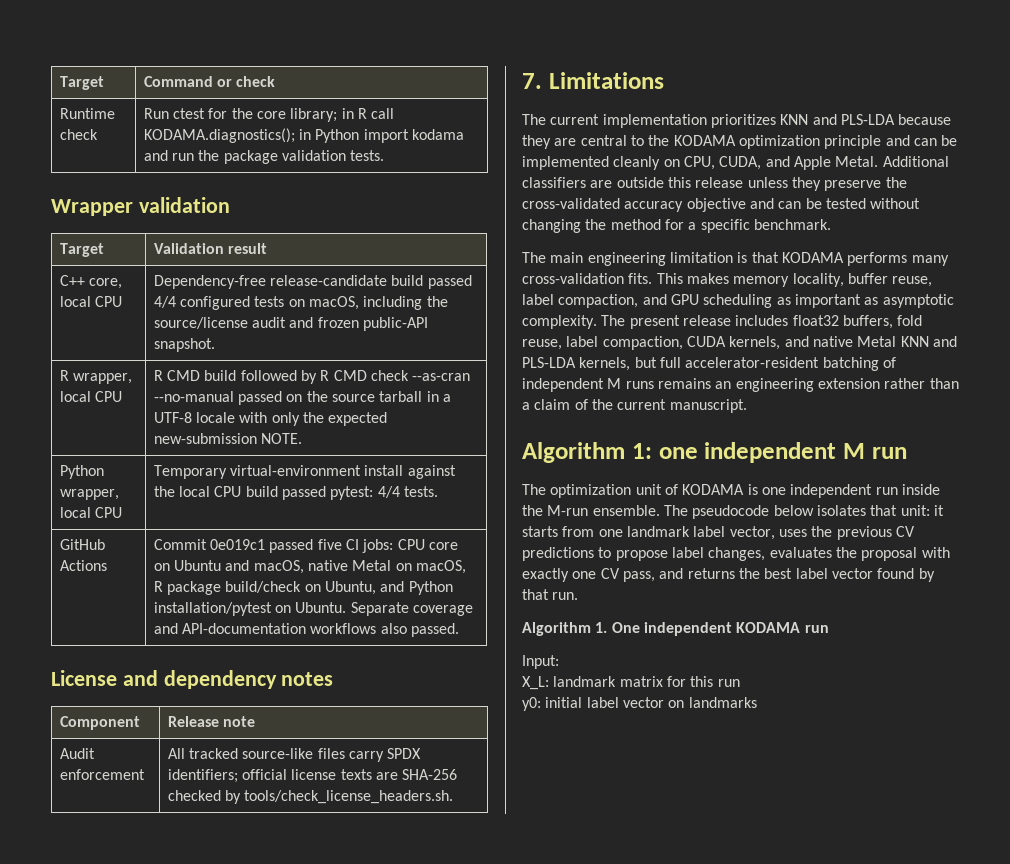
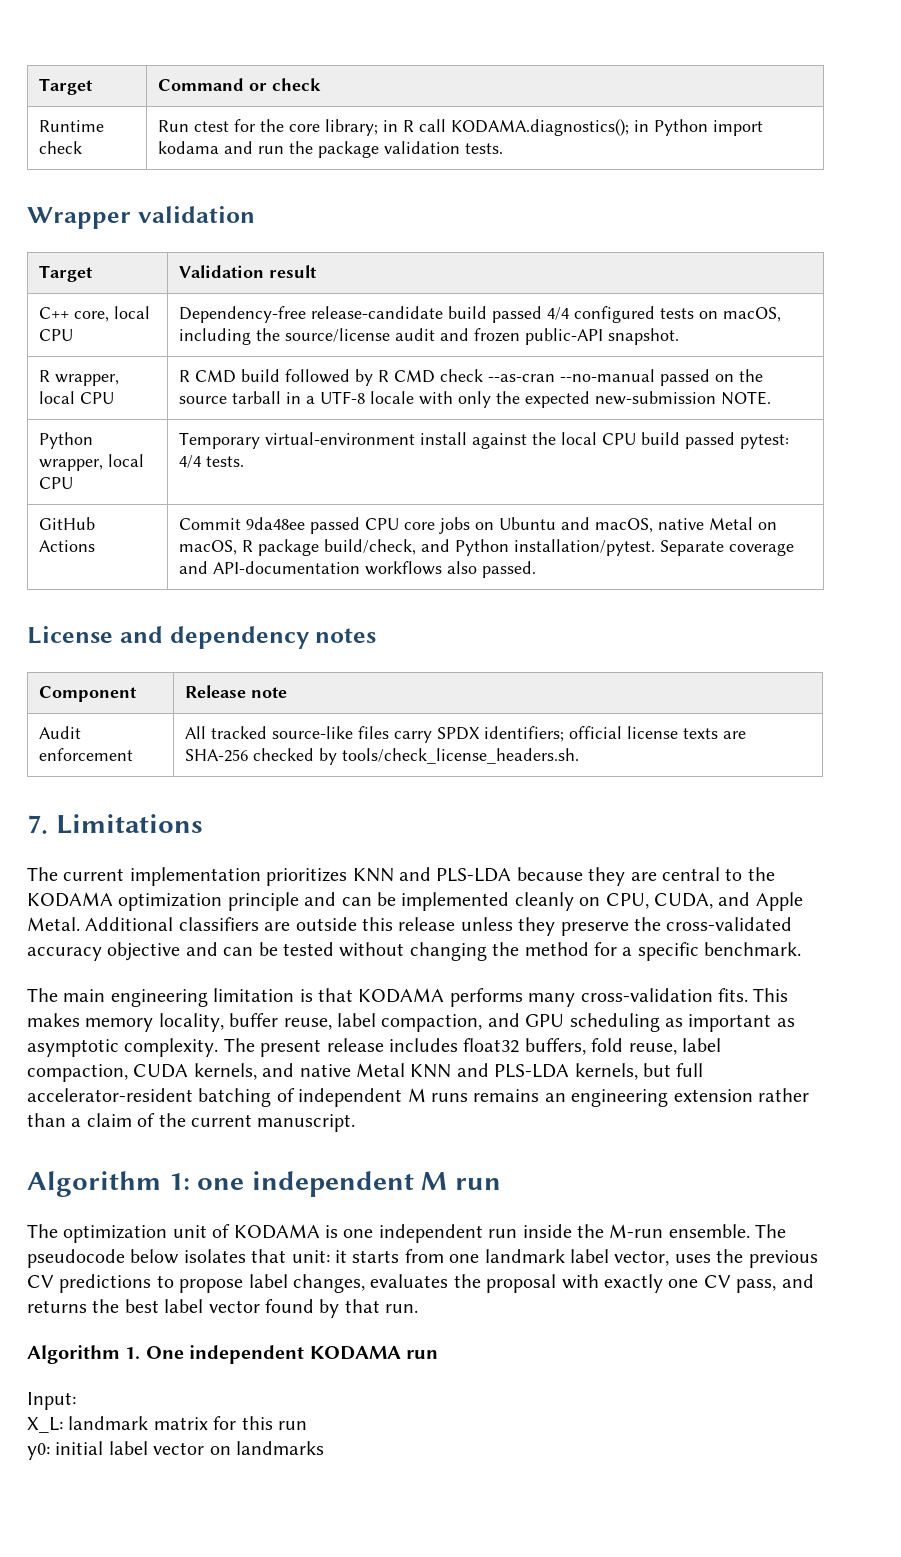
[210,539,394,553] 0e019c1 passed five CI jobs: -> [246,517,361,534] 9da48ee passed
(458, 546) none -> [439,517,471,534] jobs
[225,581,453,595] [153,602,347,616] build/check on Ubuntu, and Python installation/pytest on Ubuntu. -> [324,539,656,556] build/check, and Python installation/pytest.

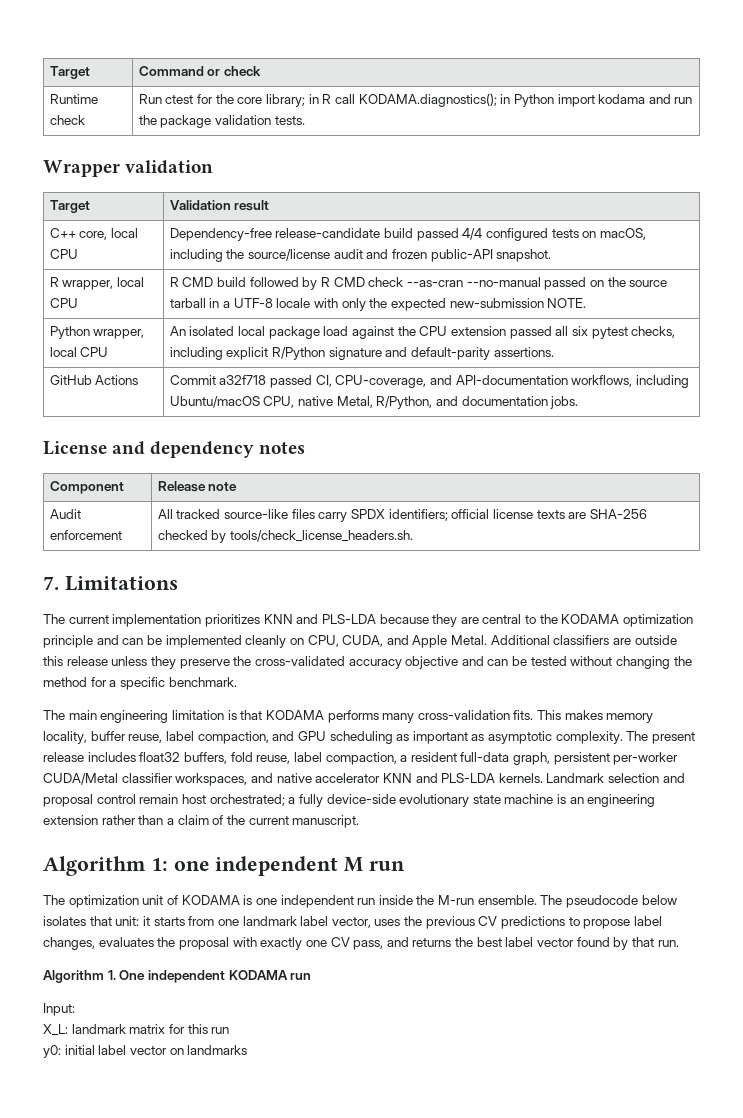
[179,432,790,449] [179,455,245,468] [39,517,96,530] [39,540,96,552] [179,517,778,534] [179,539,795,556] [179,561,537,578] Temporary virtual-environment install against the local CPU build passed pytest: 4/4 tests. // GitHub Actions | Commit 9da48ee passed CPU core jobs on Ubuntu and macOS, native Metal on macOS, R package build/check, and Python installation/pytest. Separate coverage and API-documentation workflows also passed. -> [169,326,676,339] [169,347,554,360] [49,375,139,385] [169,375,689,388] [169,396,579,409] An isolated local package load against the CPU extension passed all six pytest checks, including explicit R/Python signature and default-parity assertions. // GitHub Actions | Commit a32f718 passed CI, CPU-coverage, and API-documentation workflows, including Ubuntu/macOS CPU, native Metal, R/Python, and documentation jobs.
[133,1063,257,1080] CUDA kernels, -> [400,752,679,765] [43,773,248,786] a resident full-data graph, persistent per-worker CUDA/Metal classifier workspaces,
[356,1063,704,1080] [27,1088,540,1107] Metal KNN and PLS-LDA kernels, but full accelerator-resident batching of independent M runs remains -> [315,773,685,783] [43,794,567,807] accelerator KNN and PLS-LDA kernels. Landmark selection and proposal control remain host orchestrated; a fully device-side evolutionary state machine is

